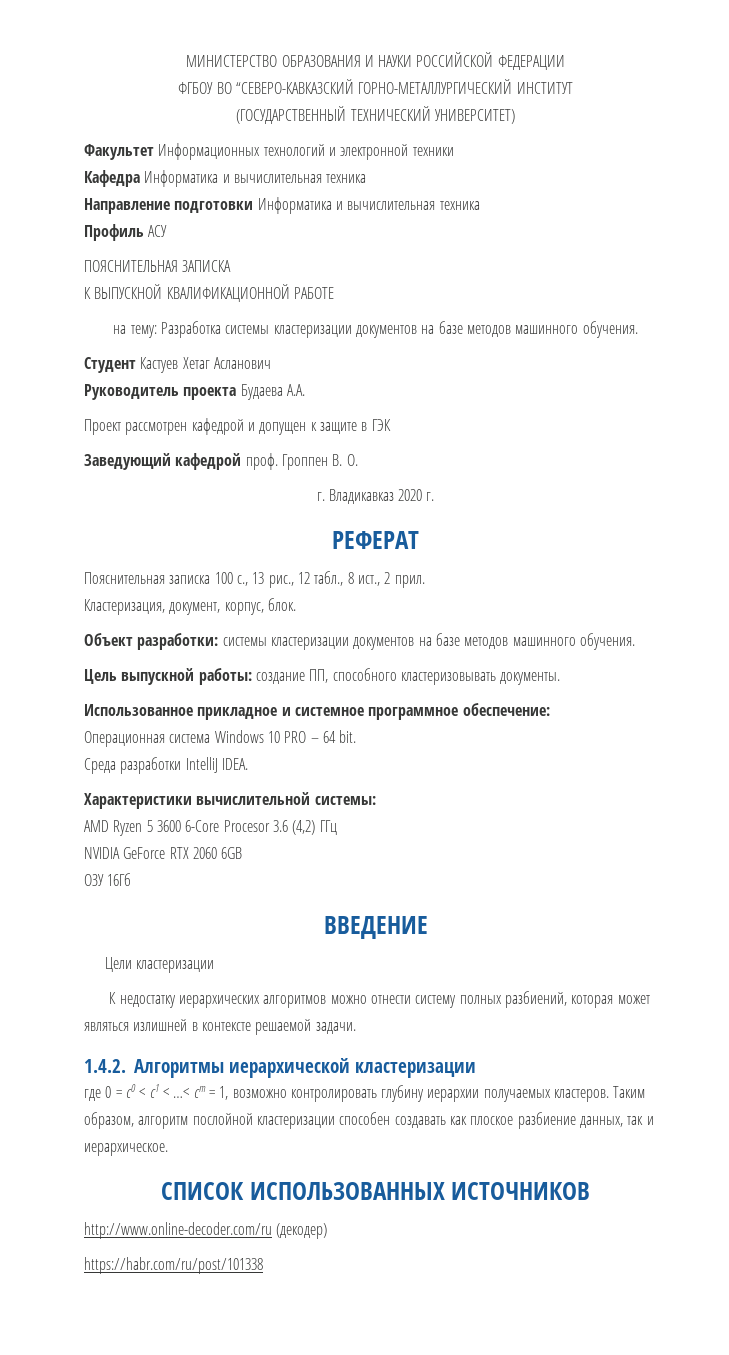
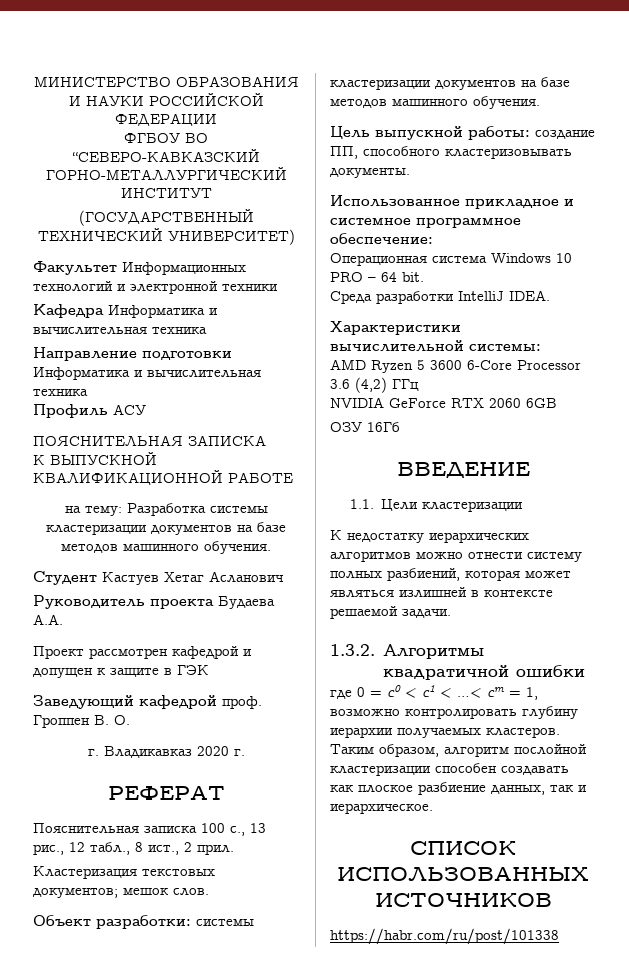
[84,598,296,615] Кластеризация, документ, корпус, блок. -> [33,866,215,879] [33,888,209,898] Кластеризация текстовых документов; мешок слов.
[223,820,270,832] Procesor -> [517,360,581,370] Processor
(428, 927) none -> [349,499,374,509] 1.1.
[84,1058,476,1078] 1.4.2. Алгоритмы иерархической кластеризации -> [330,644,484,659] [382,665,585,680] 1.3.2. Алгоритмы квадратичной ошибки
[84,1222,328,1239] // http://www.online-decoder.com/ru (декодер) -> (552, 900) none

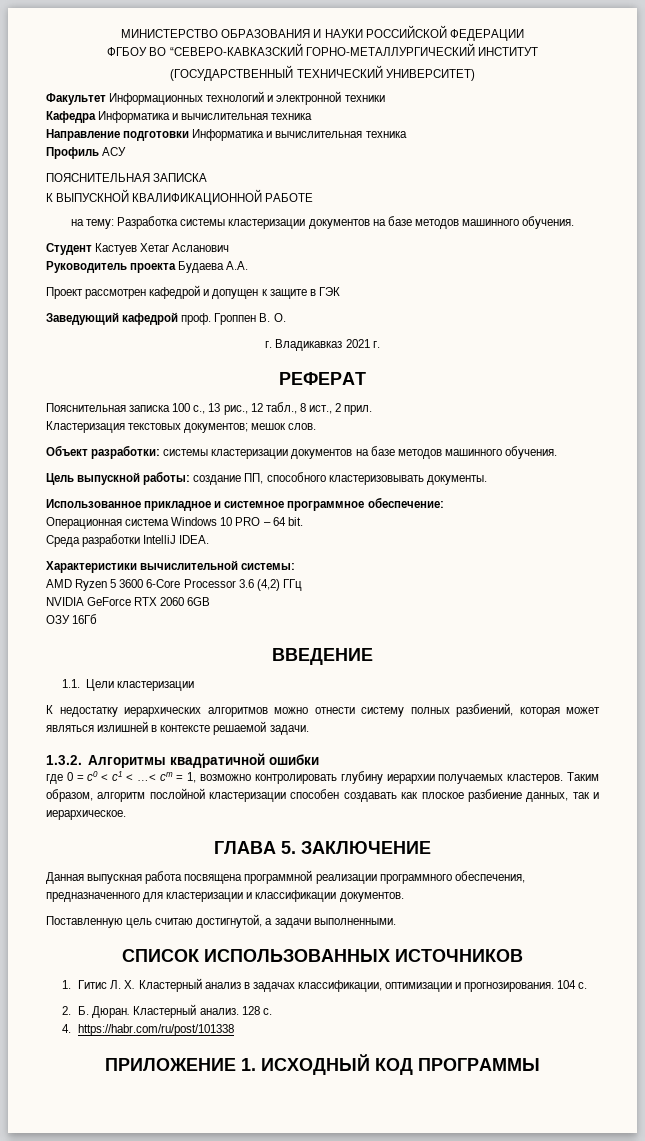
[196,746,229,756] 2020 -> [345,339,370,348] 2021
[410,841,516,855] [337,867,589,881] [374,893,552,907] [330,928,559,945] СПИСОК ИСПОЛЬЗОВАННЫХ ИСТОЧНИКОВ // https://habr.com/ru/post/101338 -> [214,841,431,854] [46,870,525,884] [46,890,404,902] [46,914,396,928] [122,949,523,962] [62,978,588,992] [62,1004,272,1018] [62,1024,235,1036] [105,1054,540,1075] ГЛАВА 5. ЗАКЛЮЧЕНИЕ // Данная выпускная работа посвящена программной реализации программного обеспечения, предназначенного для кластеризации и классификации документов. // Поставленную цель считаю достигнутой, а задачи выполненными. // СПИСОК ИСПОЛЬЗОВАННЫХ ИСТОЧНИКОВ // 1. Гитис Л. Х. Кластерный анализ в задачах классификации, оптимизации и прогнозирования. 104 с. // 2. Б. Дюран. Кластерный анализ. 128 с. // 4. https://habr.com/ru/post/101338 // ПРИЛОЖЕНИЕ 1. ИСХОДНЫЙ КОД ПРОГРАММЫ

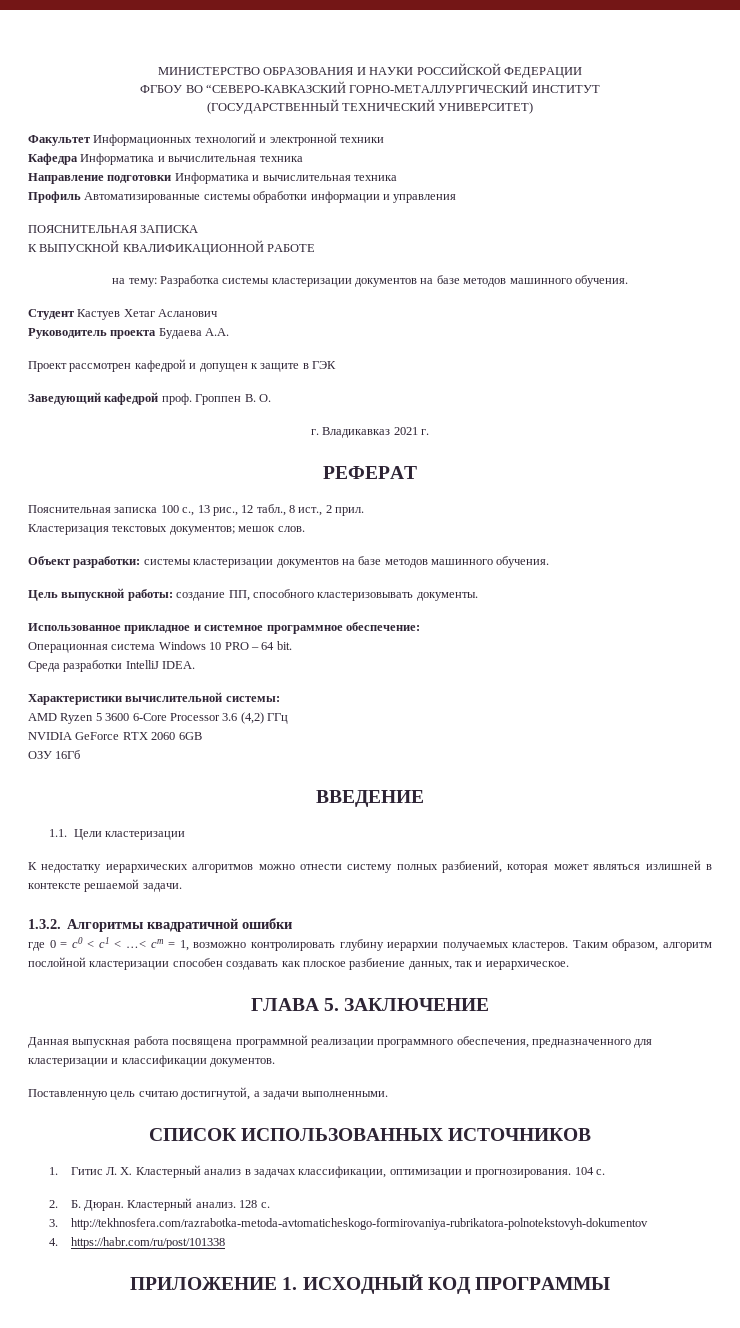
[102,147,127,156] АСУ -> [84,191,457,203] Автоматизированные системы обработки информации и управления
(272, 1011) none -> [49,1218,648,1230] // 3. http://tekhnosfera.com/razrabotka-metoda-avtomaticheskogo-formirovaniya-rubrikatora-polnotekstovyh-dokumentov

